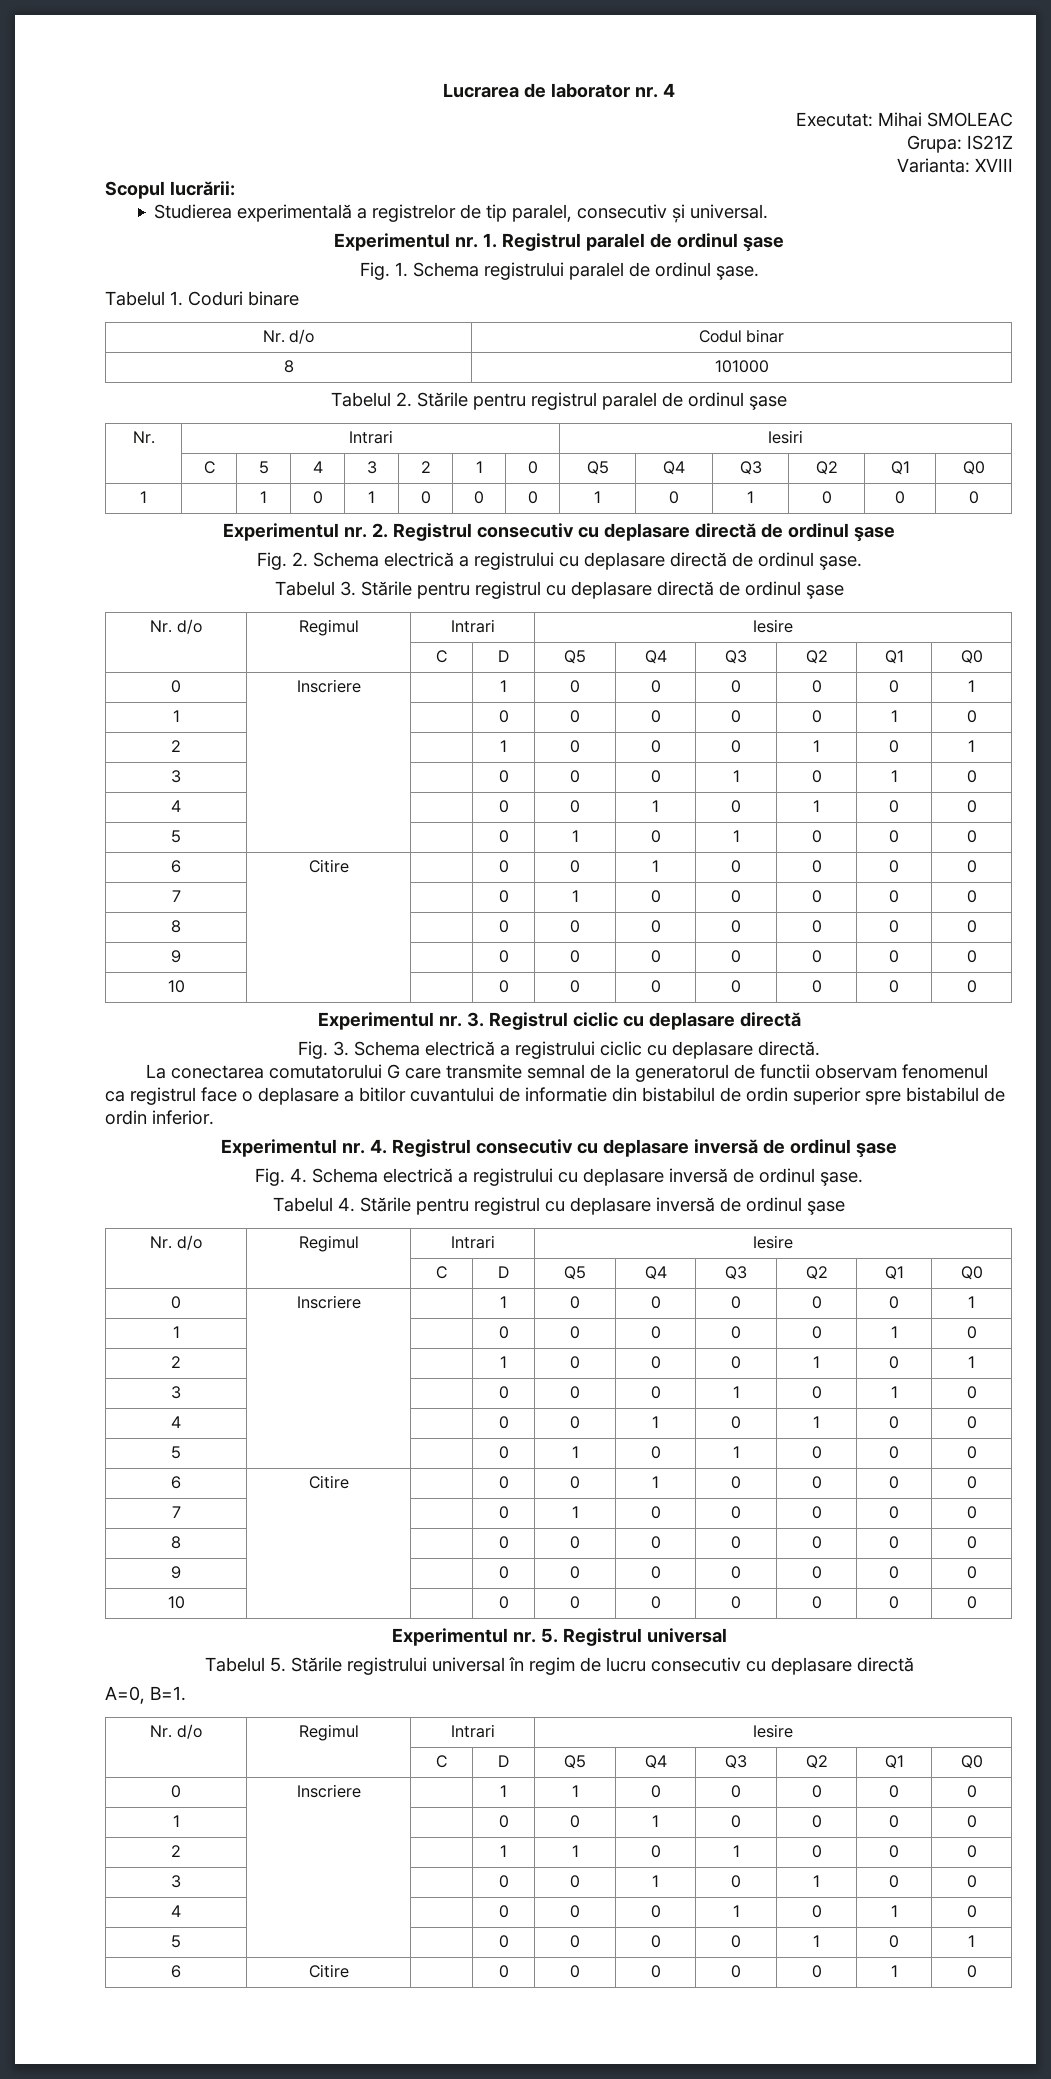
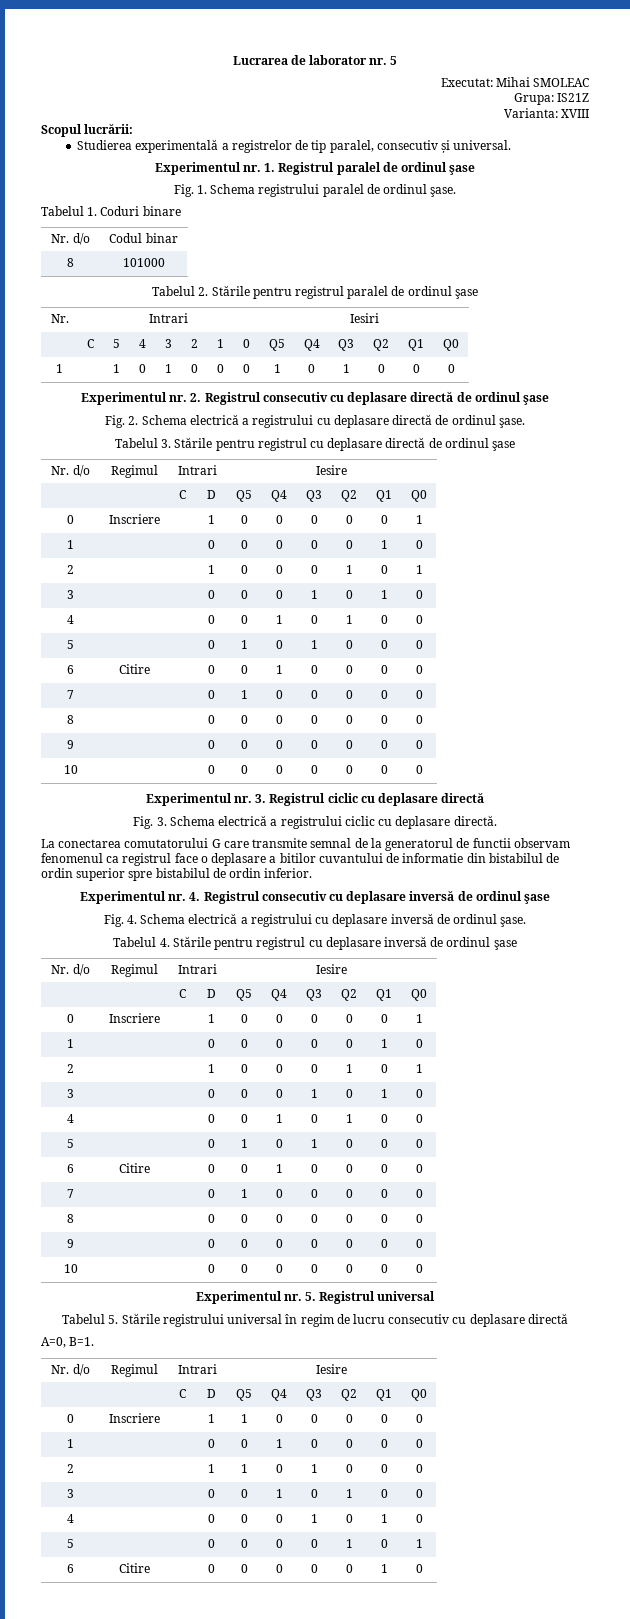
[663,83,675,97] 4 -> [390,56,398,65] 5

